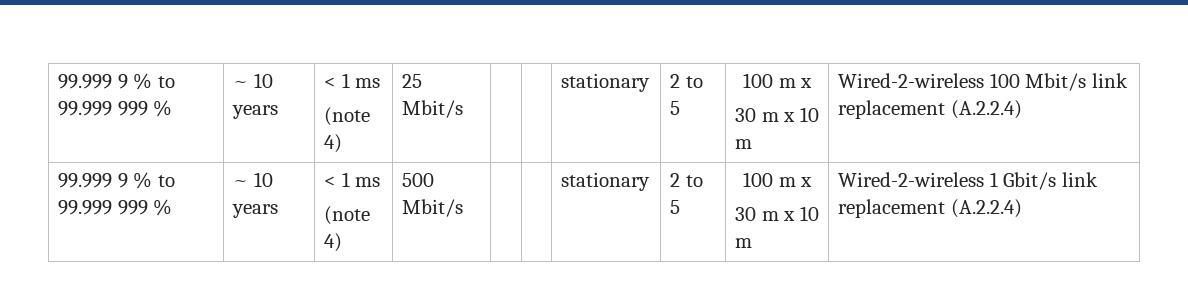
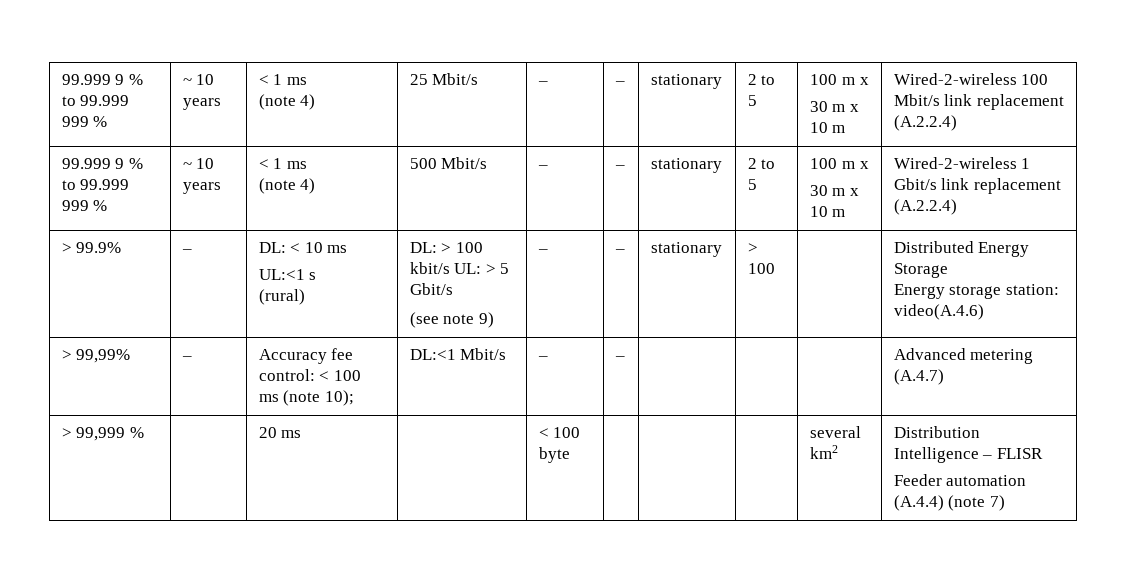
(463, 109) | -> [537,81,548,85] [614,81,625,85] – | –
(463, 208) | -> [537,165,548,169] [614,165,625,169] – | –
(1022, 208) none -> [61,242,122,253] [181,249,192,253] [258,242,348,253] [258,269,317,280] [258,289,305,305] [409,242,483,253] [409,262,510,274] [409,283,453,295] [409,312,494,328] [537,249,548,253] [614,249,625,253] [650,242,722,257] [747,243,758,253] [747,263,775,274] [893,241,1030,257] [893,263,948,278] [893,284,1059,299] [893,304,984,320] [61,349,131,363] [181,356,192,360] [258,348,354,364] [258,369,361,381] [258,390,354,406] [409,348,507,360] [537,356,548,360] [614,356,625,360] [893,348,1034,364] [893,369,944,385] [61,427,144,441] [258,427,302,438] [538,427,581,438] [538,447,570,463] [809,426,861,438] [809,445,838,459] [893,426,980,438] [893,447,1043,463] [893,474,1027,486] [893,495,1005,511] // > 99.9% | – | DL: < 10 ms // UL:<1 s // (rural) | DL: > 100 kbit/s UL: > 5 Gbit/s // (see note 9) | – | – | stationary | > 100 | | Distributed Energy Storage // Energy storage station: video(A.4.6) // > 99,99% | – | Accuracy fee control: < 100 ms (note 10); | DL:<1 Mbit/s | – | – | | | | Advanced metering (A.4.7) // > 99,999 % | | 20 ms | | < 100 byte | | | | several km2 | Distribution Intelligence – FLISR // Feeder automation (A.4.4) (note 7)

